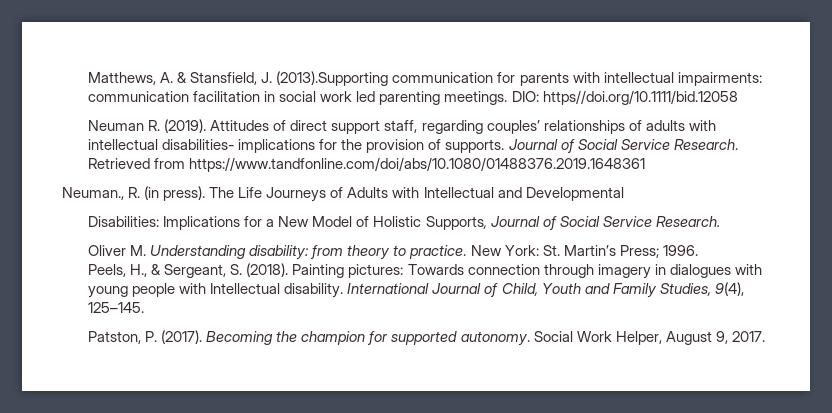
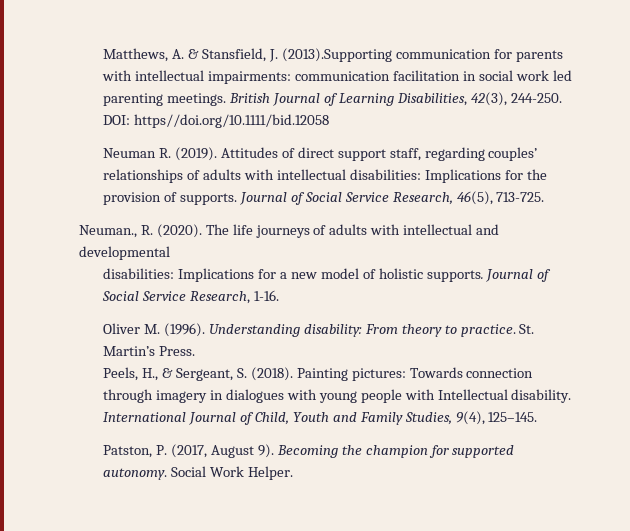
[511,91,539,102] DIO: -> [229,92,562,106] [103,115,131,125] British Journal of Learning Disabilities, 42(3), 244-250. DOI:
[162,139,316,153] disabilities- implications -> [349,169,501,183] disabilities: Implications
[673,139,738,150] [88,157,646,172] [62,186,624,202] [88,216,720,230] Research. Retrieved from https://www.tandfonline.com/doi/abs/10.1080/01488376.2019.1648361 // Neuman., R. (in press). The Life Journeys of Adults with Intellectual and Developmental // Disabilities: Implications for a New Model of Holistic Supports, Journal of Social Service Research. -> [392,191,545,205] [79,224,500,238] [79,246,170,260] [103,268,552,282] [102,290,279,304] Research, 46(5), 713-725. // Neuman., R. (2020). The life journeys of adults with intellectual and developmental // disabilities: Implications for a new model of holistic supports. Journal of Social Service Research, 1-16.
(147, 250) none -> [164,323,206,337] (1996).
[310,245,344,259] from -> [364,324,398,334] From
[470,245,698,258] New York: St. Martin’s Press; 1996. -> [519,324,535,334] [103,346,196,356] St. Martin’s Press.
[161,330,203,344] (2017). -> [171,444,274,458] (2017, August 9).
[615,331,765,345] Helper, August 9, 2017. -> [247,466,293,480] Helper.

